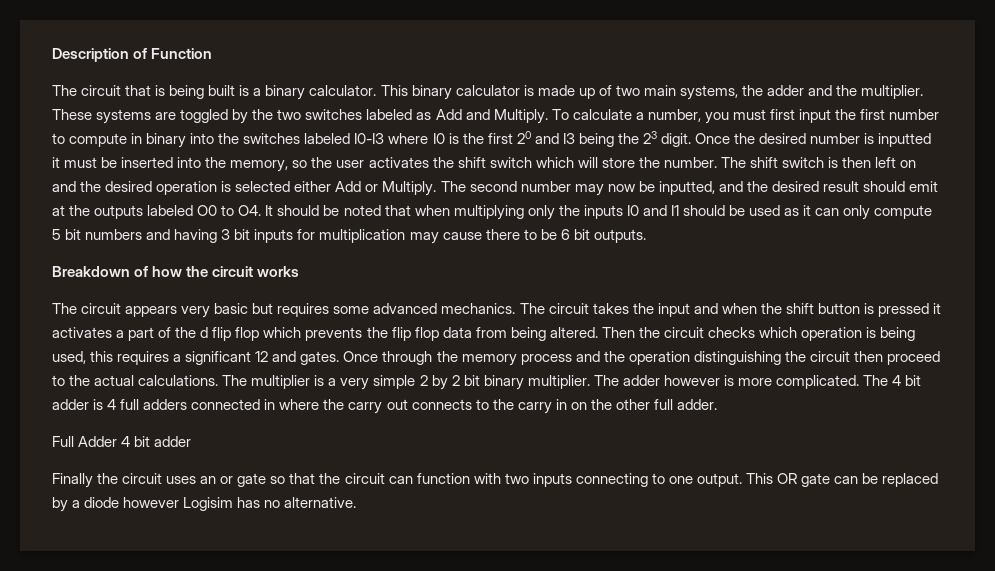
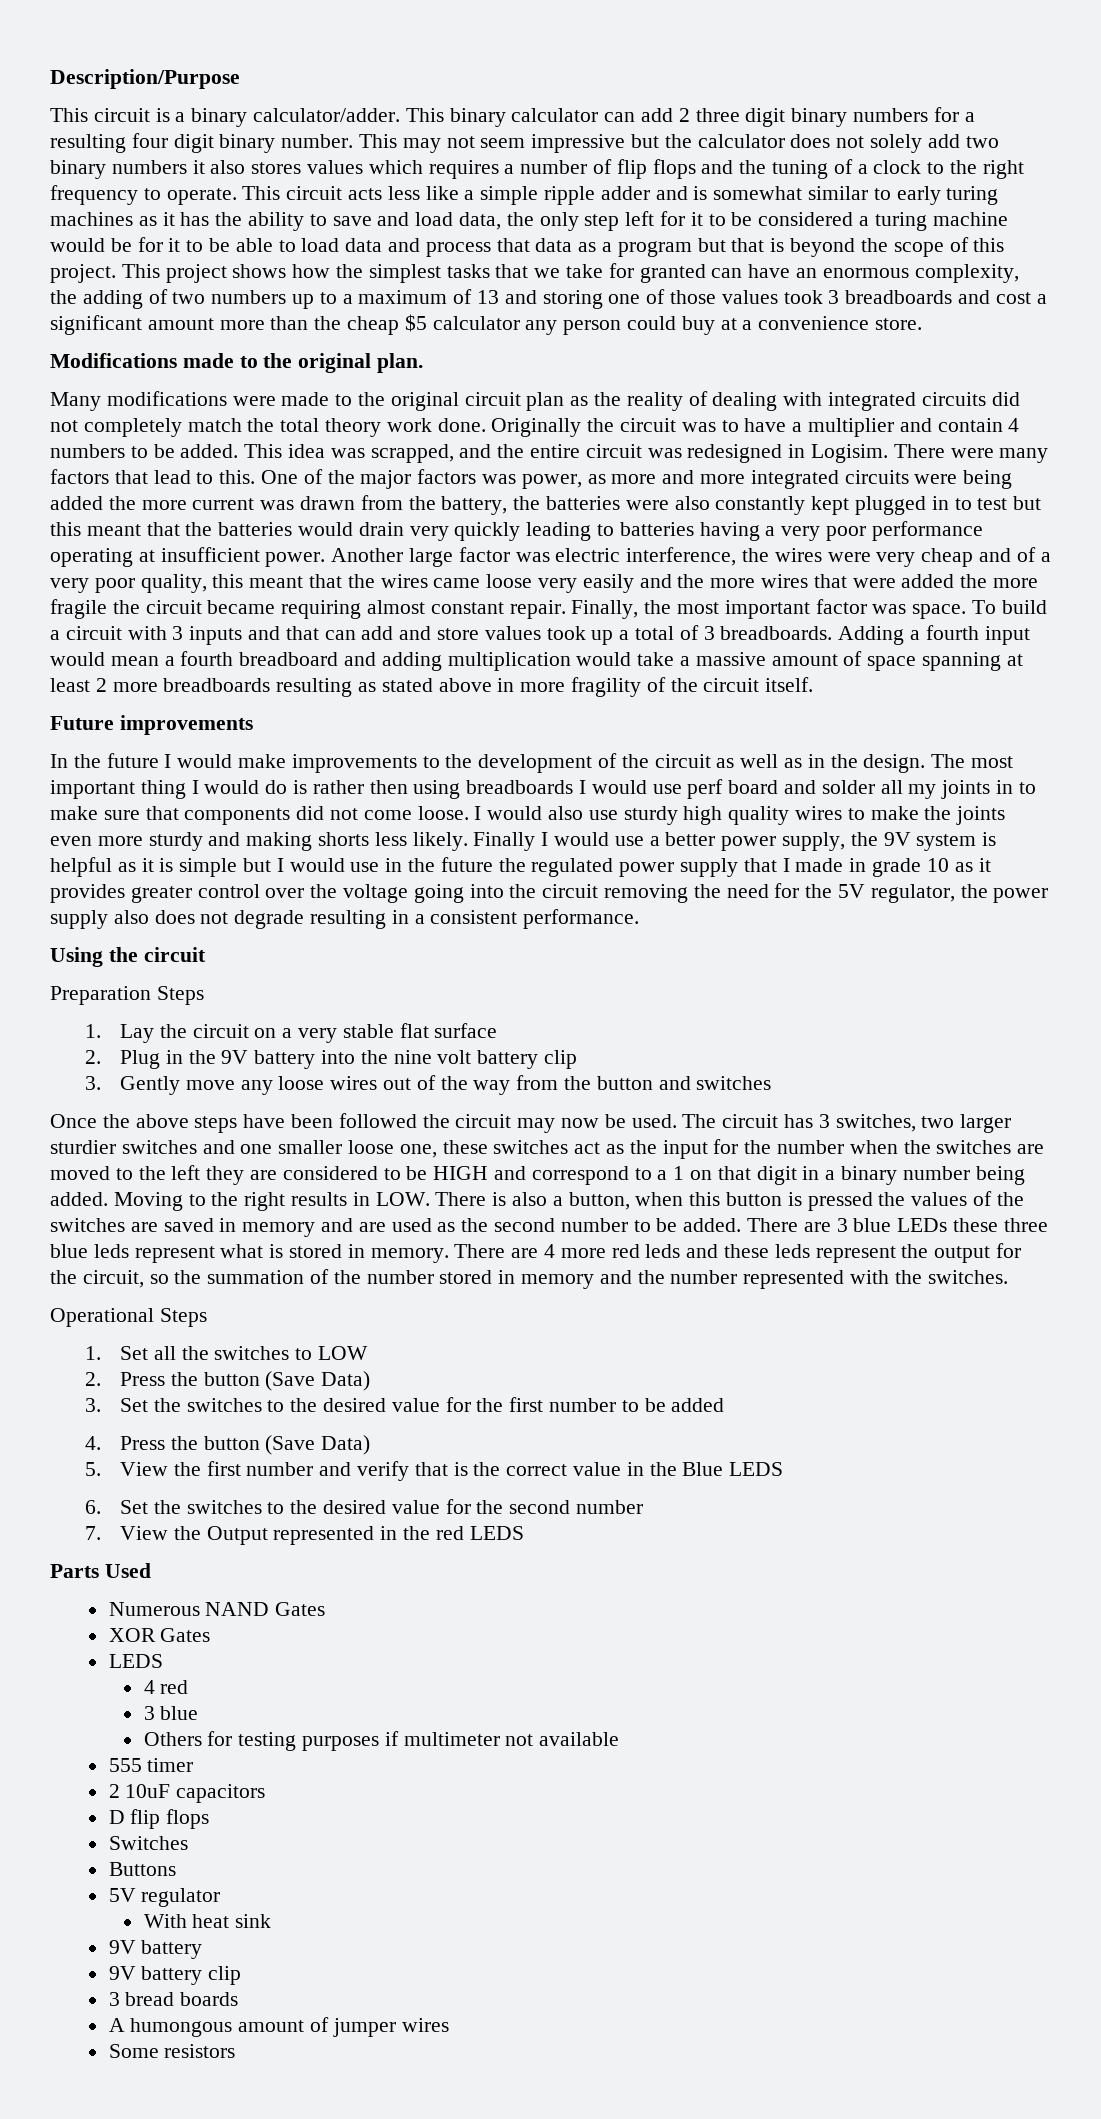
[52,48,213,62] [52,85,236,99] Description of Function // The circuit that is being built -> [50,69,240,89] [50,108,150,122] Description/Purpose // This circuit
[309,85,377,96] calculator. -> [253,108,401,122] calculator/adder.
[523,85,924,100] [52,109,940,124] [52,131,932,148] [52,157,917,172] [52,181,939,196] [52,205,933,220] [52,229,646,244] [52,266,300,277] [52,303,942,318] [52,327,916,341] [52,351,940,366] [52,375,922,390] [52,399,717,414] [52,436,192,447] [52,473,939,488] [52,497,357,512] is made up of two main systems, the adder and the multiplier. These systems are toggled by the two switches labeled as Add and Multiply. To calculate a number, you must first input the first number to compute in binary into the switches labeled I0-I3 where I0 is the first 20 and I3 being the 23 digit. Once the desired number is inputted it must be inserted into the memory, so the user activates the shift switch which will store the number. The shift switch is then left on and the desired operation is selected either Add or Multiply. The second number may now be inputted, and the desired result should emit at the outputs labeled O0 to O4. It should be noted that when multiplying only the inputs I0 and I1 should be used as it can only compute 5 bit numbers and having 3 bit inputs for multiplication may cause there to be 6 bit outputs. // Breakdown of how the circuit works // The circuit appears very basic but requires some advanced mechanics. The circuit takes the input and when the shift button is pressed it activates a part of the d flip flop which prevents the flip flop data from being altered. Then the circuit checks which operation is being used, this requires a significant 12 and gates. Once through the memory process and the operation distinguishing the circuit then proceed to the actual calculations. The multiplier is a very simple 2 by 2 bit binary multiplier. The adder however is more complicated. The 4 bit adder is 4 full adders connected in where the carry out connects to the carry in on the other full adder. // Full Adder 4 bit adder // Finally the circuit uses an or gate so that the circuit can function with two inputs connecting to one output. This OR gate can be replaced by a diode however Logisim has no alternative. -> [604,107,975,127] [50,133,999,153] [50,159,1024,179] [50,185,999,205] [50,211,1008,231] [50,237,1005,257] [50,263,1019,283] [50,289,1047,309] [50,314,923,335] [50,353,424,373] [50,391,1020,411] [50,418,1020,437] [50,444,1049,463] [50,469,1013,489] [50,495,1042,515] [50,521,983,541] [50,547,1051,567] [50,574,1039,593] [50,599,1047,619] [50,625,1030,645] [50,651,1023,671] [50,677,814,697] [50,715,253,735] [50,753,1014,773] [50,779,1036,799] [50,806,1006,825] [50,832,997,851] [50,857,991,877] [50,883,1049,903] [50,909,640,929] [50,947,206,967] [50,986,204,1005] [84,1023,498,1043] [84,1050,577,1069] [84,1075,772,1095] [50,1113,1012,1133] [50,1139,1045,1159] [50,1165,1025,1185] [50,1191,1024,1211] [50,1218,1048,1237] [50,1243,1022,1263] [50,1269,1008,1289] [50,1308,207,1327] [84,1346,368,1360] [84,1371,371,1391] [84,1397,725,1412] [84,1435,371,1455] [84,1461,784,1481] [84,1499,643,1514] [84,1526,524,1545] [50,1563,151,1578] [108,1602,326,1616] [108,1628,211,1642] [108,1654,163,1668] [143,1680,189,1694] [143,1706,199,1720] [143,1731,620,1751] [108,1758,194,1772] [108,1784,266,1803] [108,1809,210,1829] [108,1836,188,1850] [108,1862,176,1876] [108,1888,221,1907] [143,1914,272,1928] [108,1940,203,1959] [108,1966,242,1985] [108,1992,239,2006] [108,2017,449,2037] [108,2044,236,2058] can add 2 three digit binary numbers for a resulting four digit binary number. This may not seem impressive but the calculator does not solely add two binary numbers it also stores values which requires a number of flip flops and the tuning of a clock to the right frequency to operate. This circuit acts less like a simple ripple adder and is somewhat similar to early turing machines as it has the ability to save and load data, the only step left for it to be considered a turing machine would be for it to be able to load data and process that data as a program but that is beyond the scope of this project. This project shows how the simplest tasks that we take for granted can have an enormous complexity, the adding of two numbers up to a maximum of 13 and storing one of those values took 3 breadboards and cost a significant amount more than the cheap $5 calculator any person could buy at a convenience store. // Modifications made to the original plan. // Many modifications were made to the original circuit plan as the reality of dealing with integrated circuits did not completely match the total theory work done. Originally the circuit was to have a multiplier and contain 4 numbers to be added. This idea was scrapped, and the entire circuit was redesigned in Logisim. There were many factors that lead to this. One of the major factors was power, as more and more integrated circuits were being added the more current was drawn from the battery, the batteries were also constantly kept plugged in to test but this meant that the batteries would drain very quickly leading to batteries having a very poor performance operating at insufficient power. Another large factor was electric interference, the wires were very cheap and of a very poor quality, this meant that the wires came loose very easily and the more wires that were added the more fragile the circuit became requiring almost constant repair. Finally, the most important factor was space. To build a circuit with 3 inputs and that can add and store values took up a total of 3 breadboards. Adding a fourth input would mean a fourth breadboard and adding multiplication would take a massive amount of space spanning at least 2 more breadboards resulting as stated above in more fragility of the circuit itself. // Future improvements // In the future I would make improvements to the development of the circuit as well as in the design. The most important thing I would do is rather then using breadboards I would use perf board and solder all my joints in to make sure that components did not come loose. I would also use sturdy high quality wires to make the joints even more sturdy and making shorts less likely. Finally I would use a better power supply, the 9V system is helpful as it is simple but I would use in the future the regulated power supply that I made in grade 10 as it provides greater control over the voltage going into the circuit removing the need for the 5V regulator, the power supply also does not degrade resulting in a consistent performance. // Using the circuit // Preparation Steps // 1. Lay the circuit on a very stable flat surface // 2. Plug in the 9V battery into the nine volt battery clip // 3. Gently move any loose wires out of the way from the button and switches // Once the above steps have been followed the circuit may now be used. The circuit has 3 switches, two larger sturdier switches and one smaller loose one, these switches act as the input for the number when the switches are moved to the left they are considered to be HIGH and correspond to a 1 on that digit in a binary number being added. Moving to the right results in LOW. There is also a button, when this button is pressed the values of the switches are saved in memory and are used as the second number to be added. There are 3 blue LEDs these three blue leds represent what is stored in memory. There are 4 more red leds and these leds represent the output for the circuit, so the summation of the number stored in memory and the number represented with the switches. // Operational Steps // 1. Set all the switches to LOW // 2. Press the button (Save Data) // 3. Set the switches to the desired value for the first number to be added // 4. Press the button (Save Data) // 5. View the first number and verify that is the correct value in the Blue LEDS // 6. Set the switches to the desired value for the second number // 7. View the Output represented in the red LEDS // Parts Used // Numerous NAND Gates // XOR Gates // LEDS // 4 red // 3 blue // Others for testing purposes if multimeter not available // 555 timer // 2 10uF capacitors // D flip flops // Switches // Buttons // 5V regulator // With heat sink // 9V battery // 9V battery clip // 3 bread boards // A humongous amount of jumper wires // Some resistors

